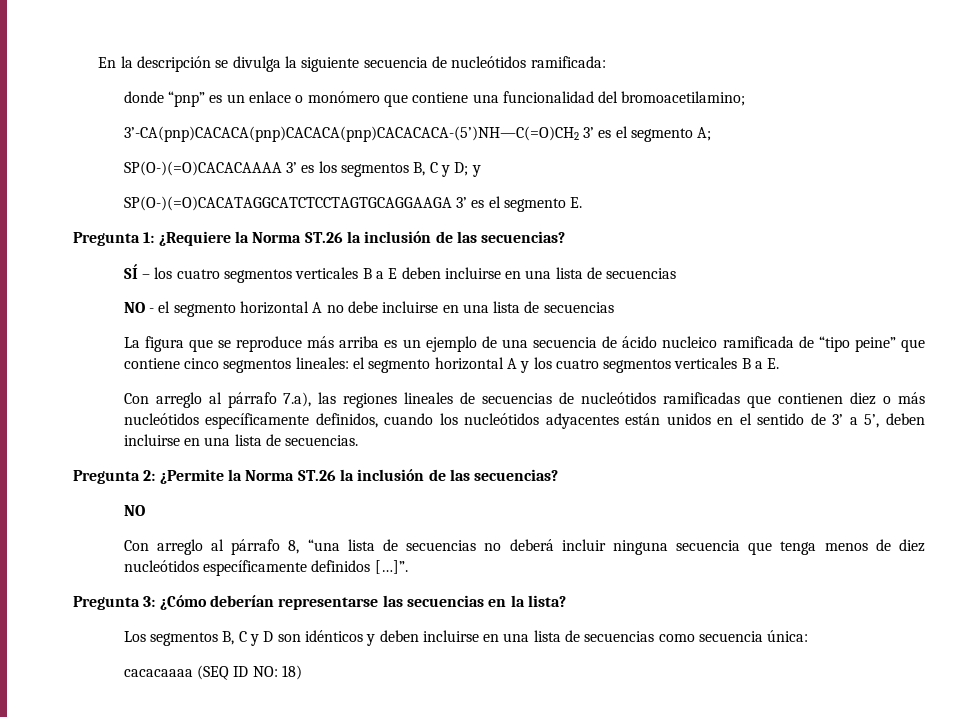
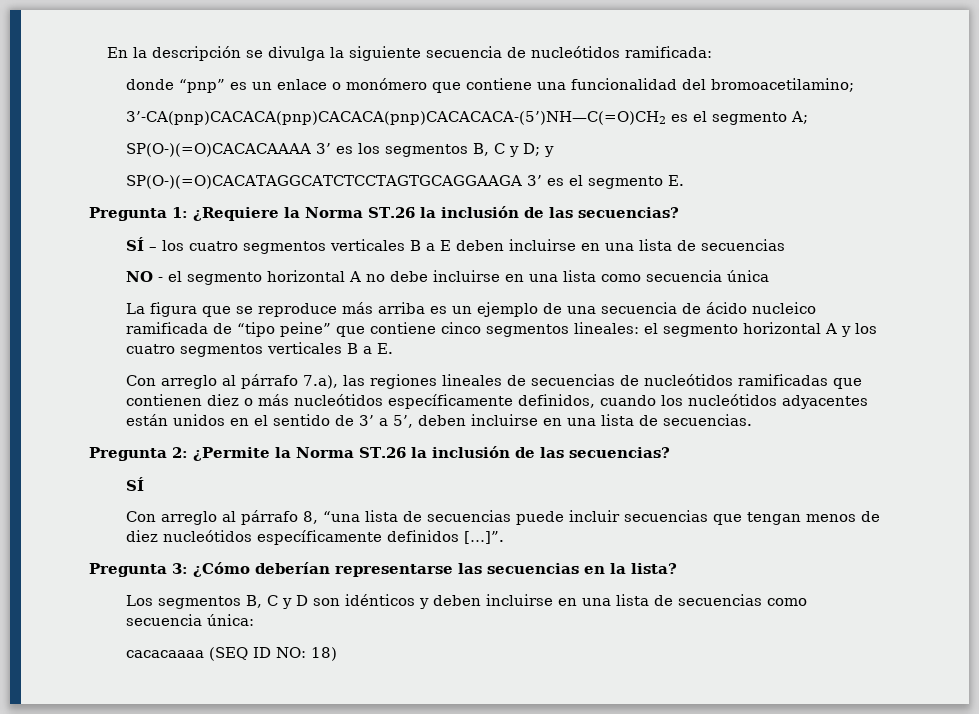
[582,127,594,138] 3’ -> (666, 118) none
[524,301,614,313] de secuencias -> [600,270,769,282] como secuencia única
[123,505,145,516] NO -> [125,477,144,491] SÍ
[484,539,817,555] no deberá incluir ninguna secuencia que tenga -> [515,510,801,525] puede incluir secuencias que tengan

